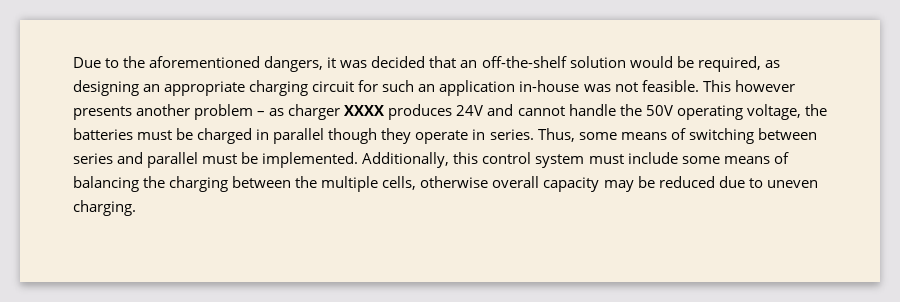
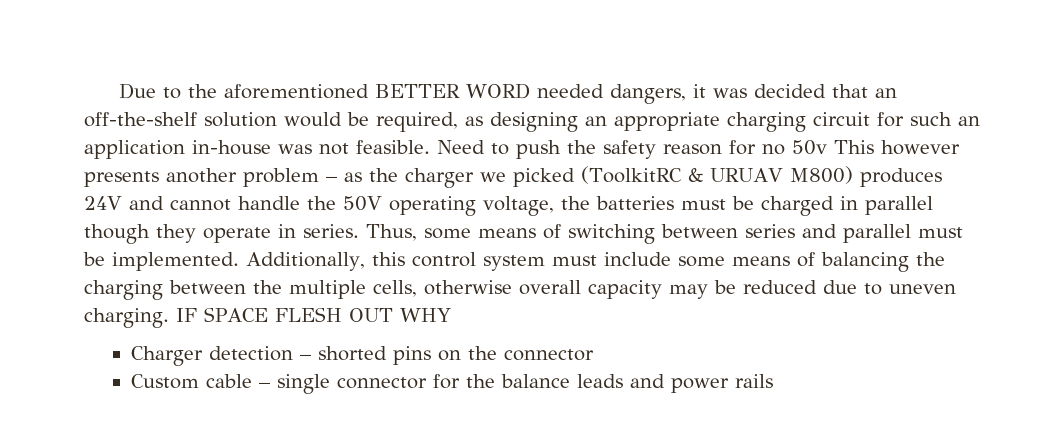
(261, 62) none -> [374,83,604,99] BETTER WORD needed
(699, 86) none -> [437,140,827,159] Need to push the safety reason for no 50v
[288,104,385,120] charger XXXX -> [369,166,853,188] the charger we picked (ToolkitRC & URUAV M800)
(136, 208) none -> [176,307,451,322] [131,346,595,366] [131,374,774,394] IF SPACE FLESH OUT WHY // Charger detection – shorted pins on the connector // Custom cable – single connector for the balance leads and power rails

